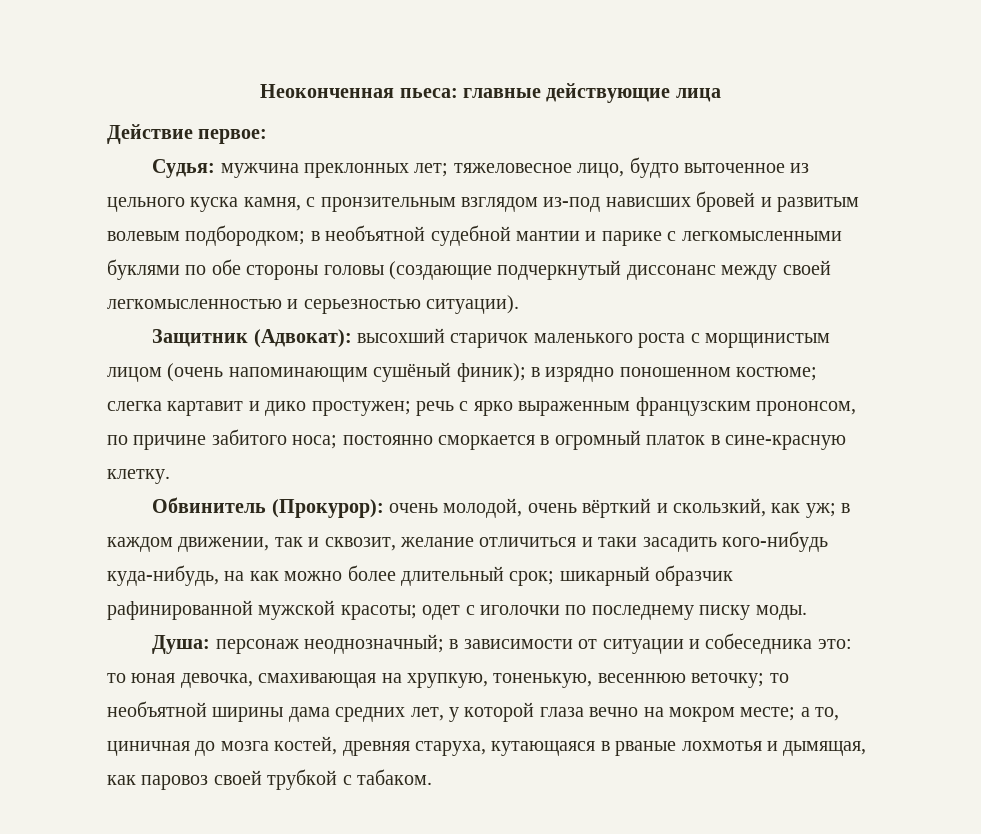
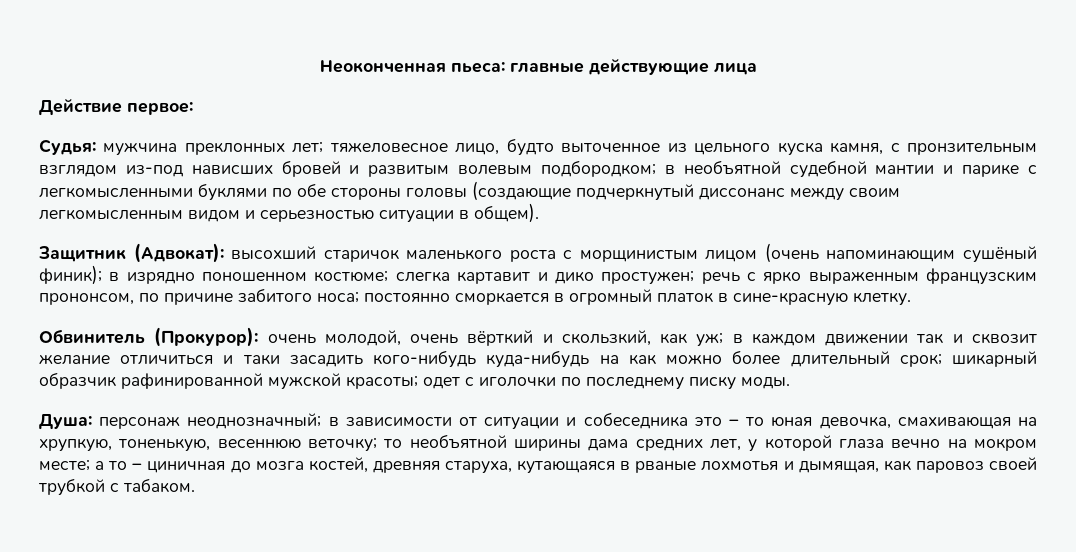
[782,260,831,275] [107,295,520,314] своей легкомысленностью и серьезностью ситуации). -> [849,188,900,197] [38,203,539,223] своим легкомысленным видом и серьезностью ситуации в общем).
[178,537,270,552] движении, -> [825,333,909,346] движении
[324,537,396,551] сквозит, -> [971,333,1037,344] сквозит
[107,565,219,586] куда-нибудь, -> [486,350,590,368] куда-нибудь
[817,639,852,649] это: -> [694,417,740,426] это –
[815,707,840,721] то, -> [108,461,143,470] то –

